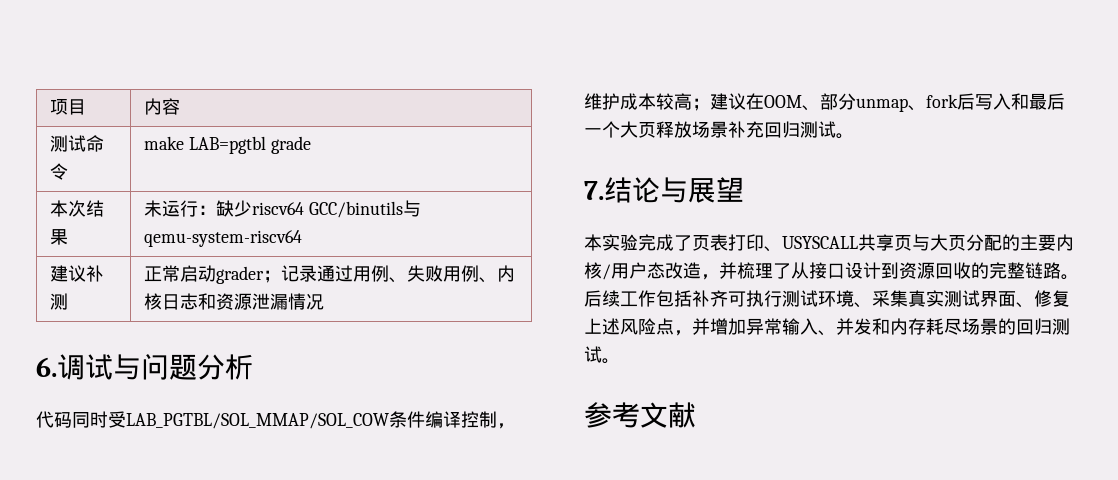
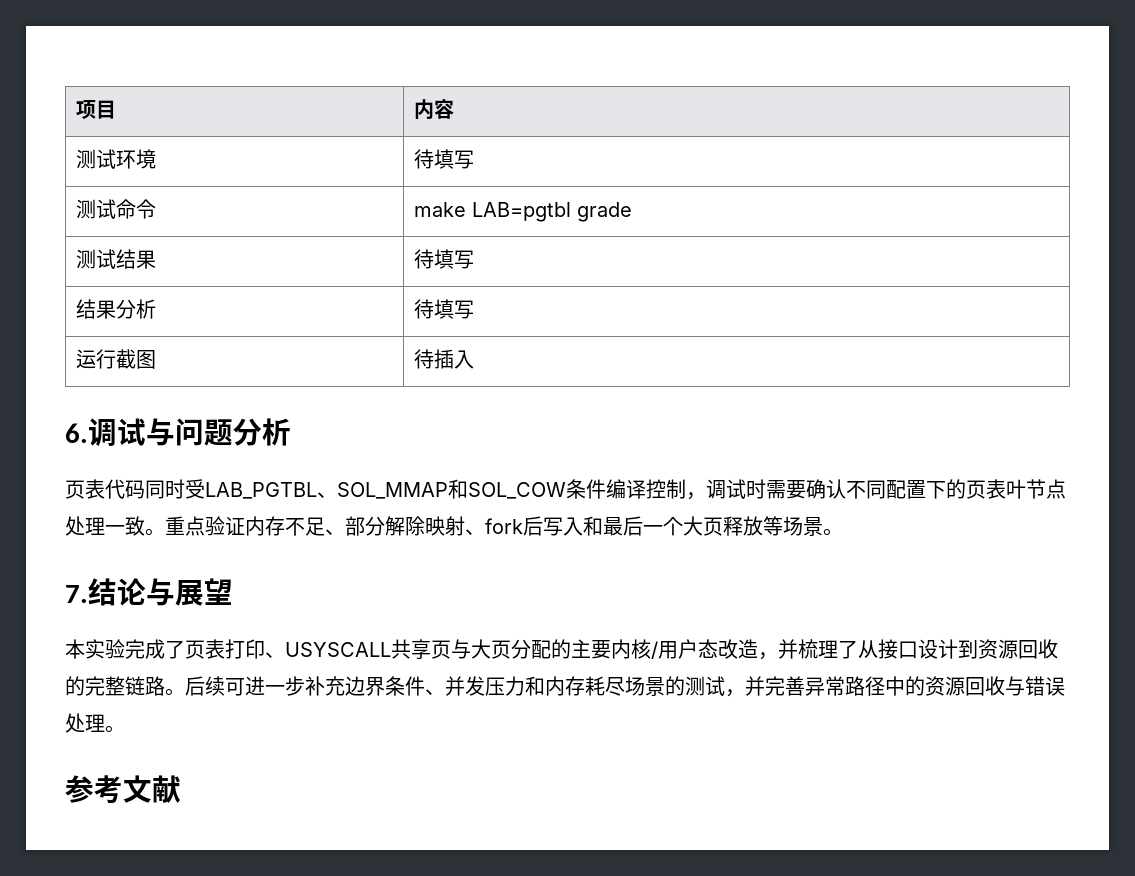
(180, 106) none -> [75,149,156,169] [413,149,474,169] // 测试环境 | 待填写
[49,200,86,217] 本次 -> [75,249,116,269] 测试
[143,200,421,218] [143,230,302,247] [49,265,104,282] [49,293,68,310] [143,265,515,284] [143,293,324,310] 未运行：缺少riscv64 GCC/binutils与qemu-system-riscv64 // 建议补测 | 正常启动grader；记录通过用例、失败用例、内核日志和资源泄漏情况 -> [413,249,474,269] [75,299,156,319] [413,299,474,319] [75,349,156,369] [413,349,474,369] 待填写 // 结果分析 | 待填写 // 运行截图 | 待插入
(253, 367) none -> [65,479,105,499] 页表
[126,411,515,429] [584,93,908,112] LAB_PGTBL/SOL_MMAP/SOL_COW条件编译控制，维护成本较高；建议在OOM、部分unmap -> [205,479,1066,500] [65,516,465,536] LAB_PGTBL、SOL_MMAP和SOL_COW条件编译控制，调试时需要确认不同配置下的页表叶节点处理一致。重点验证内存不足、部分解除映射
[692,121,836,138] 场景补充回归测试 -> [763,516,823,536] 等场景
[620,290,1070,308] [584,318,1070,336] [584,346,602,363] 工作包括补齐可执行测试环境、采集真实测试界面、修复上述风险点，并增加异常输入、并发和内存耗尽场景的回归测试 -> [225,676,1065,697] [65,713,105,733] 可进一步补充边界条件、并发压力和内存耗尽场景的测试，并完善异常路径中的资源回收与错误处理

